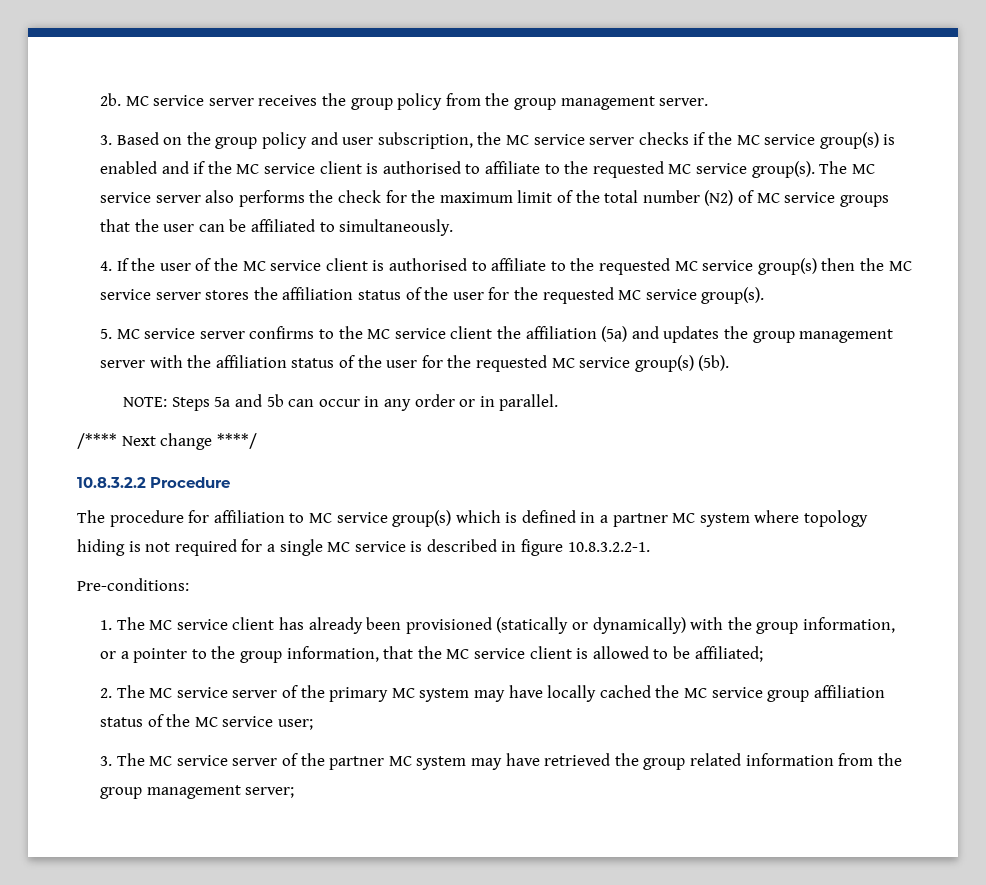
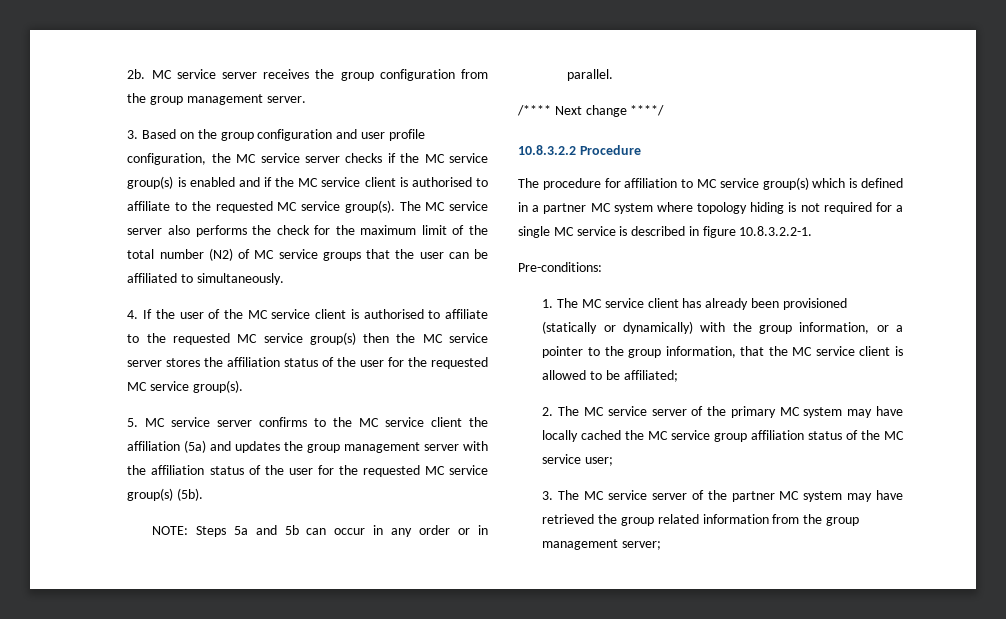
[397,93,443,110] policy -> [379,69,455,81] configuration
[262,132,308,149] policy -> [257,129,333,141] configuration
[377,132,473,149] subscription, -> [388,129,425,141] [127,153,207,165] profile configuration,

